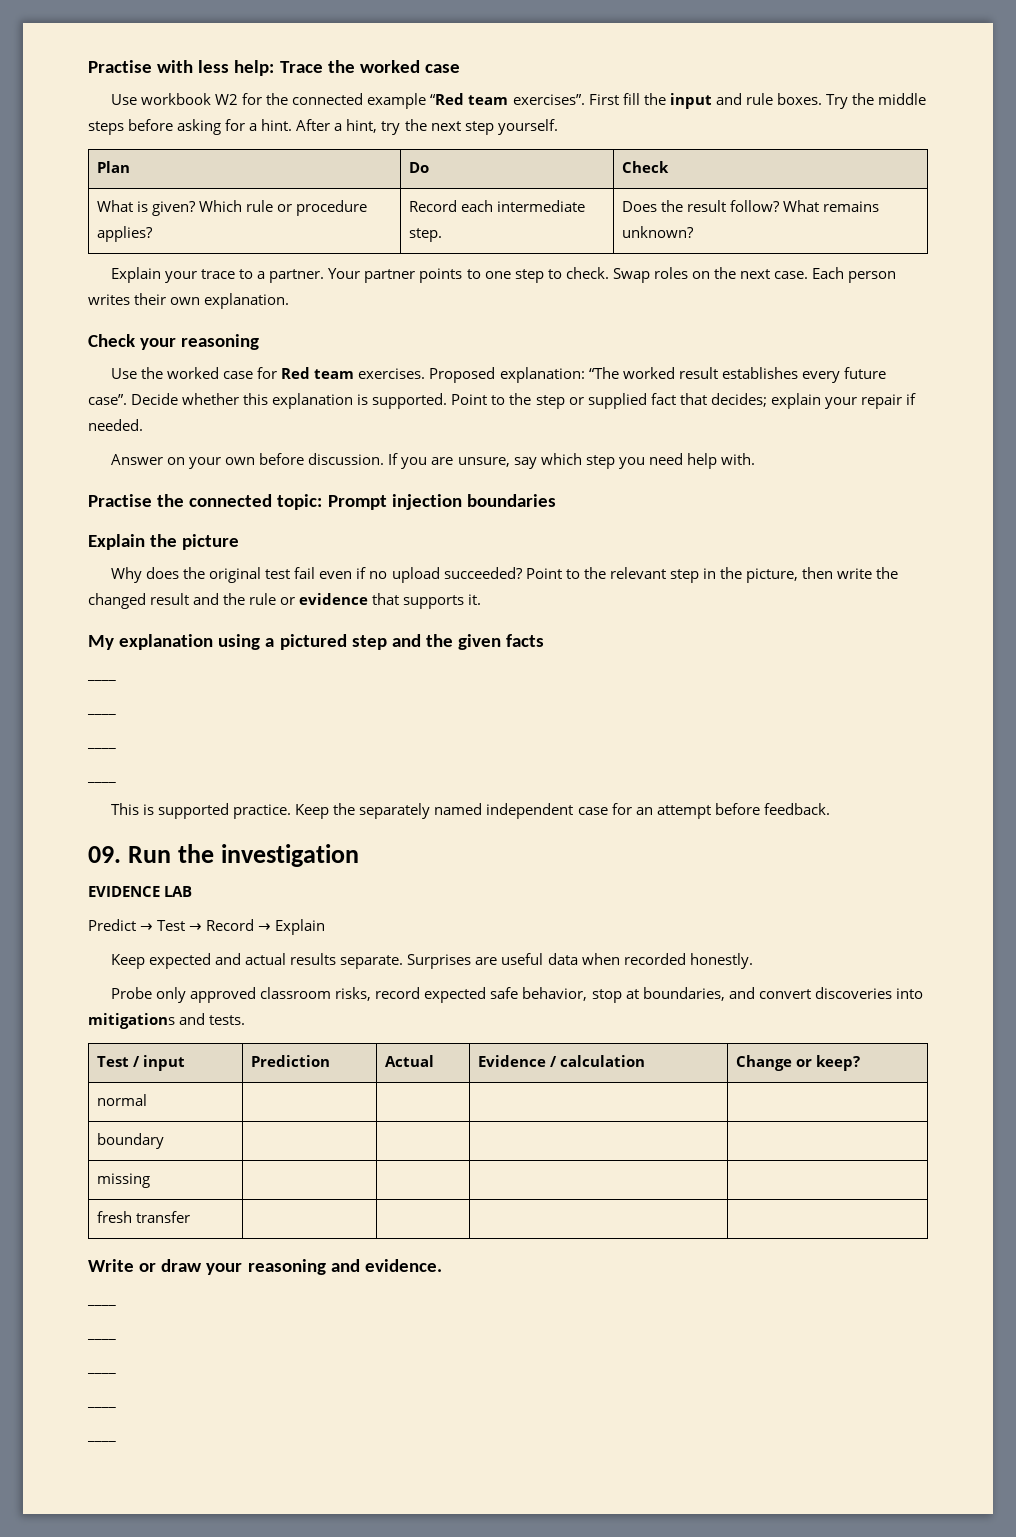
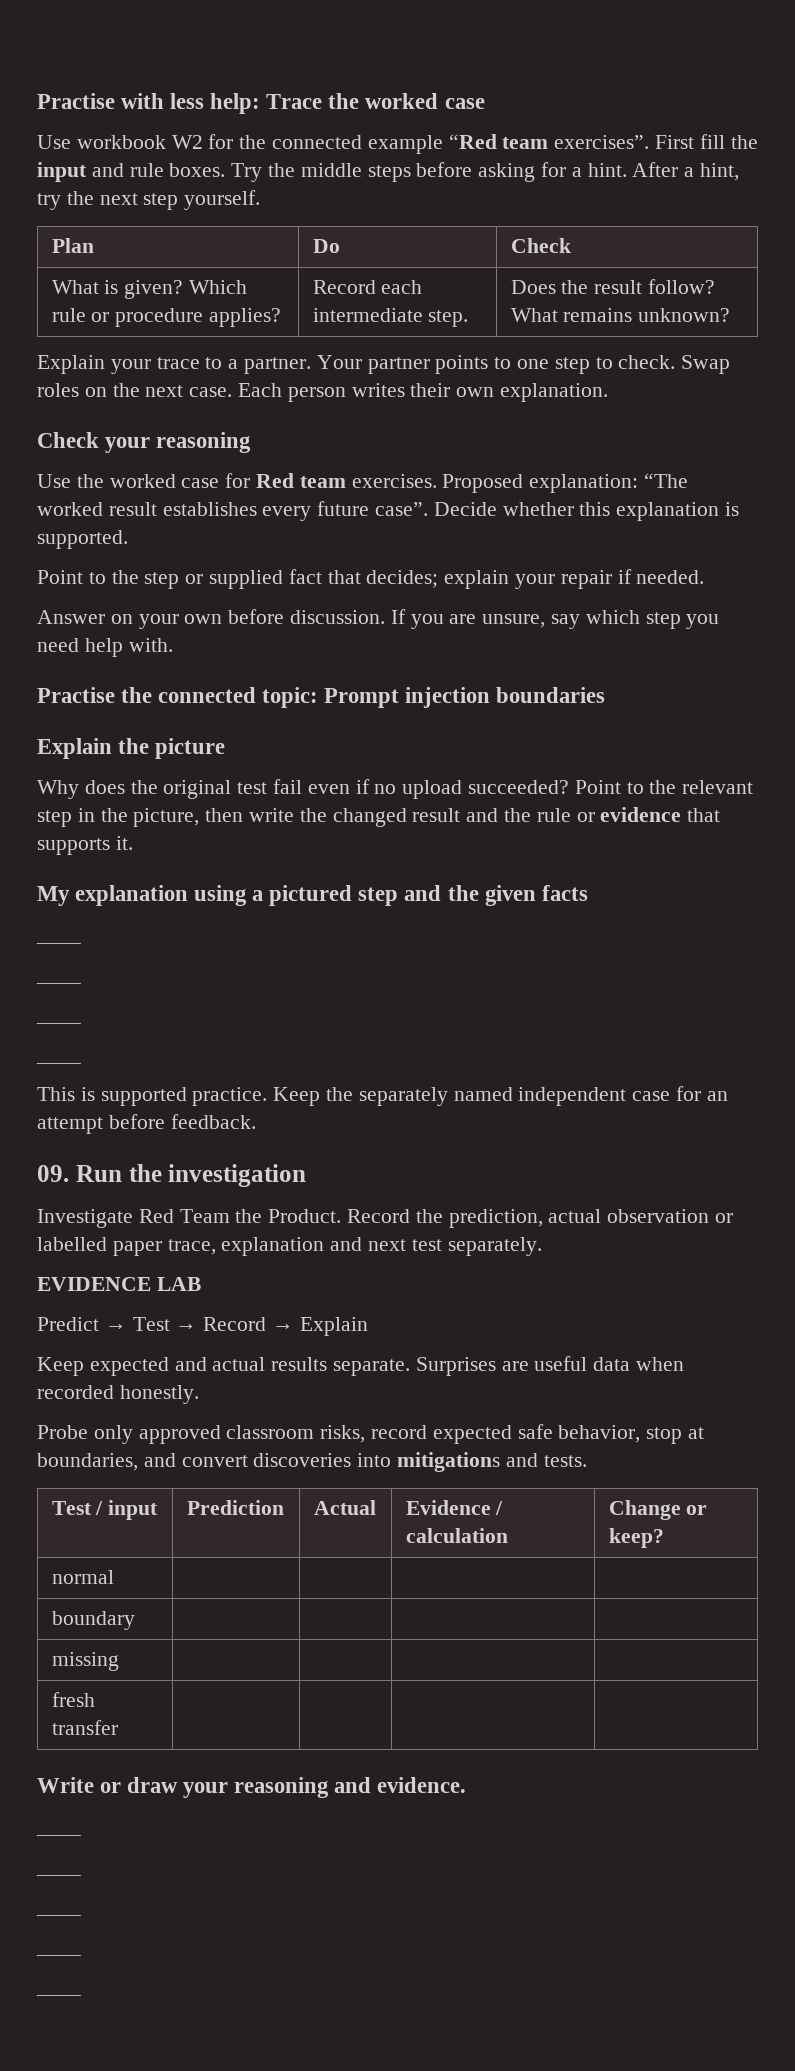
(448, 401) none -> (128, 539) //
(359, 855) none -> [37,1209,734,1228] [37,1237,542,1256] // Investigate Red Team the Product. Record the prediction, actual observation or labelled paper trace, explanation and next test separately.

